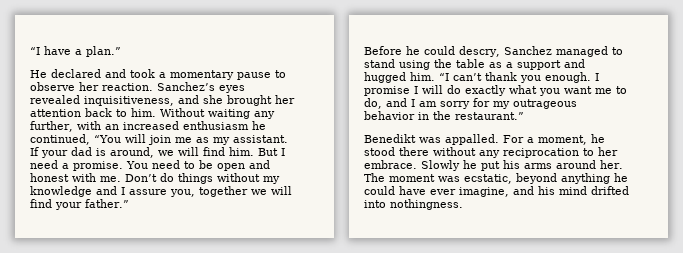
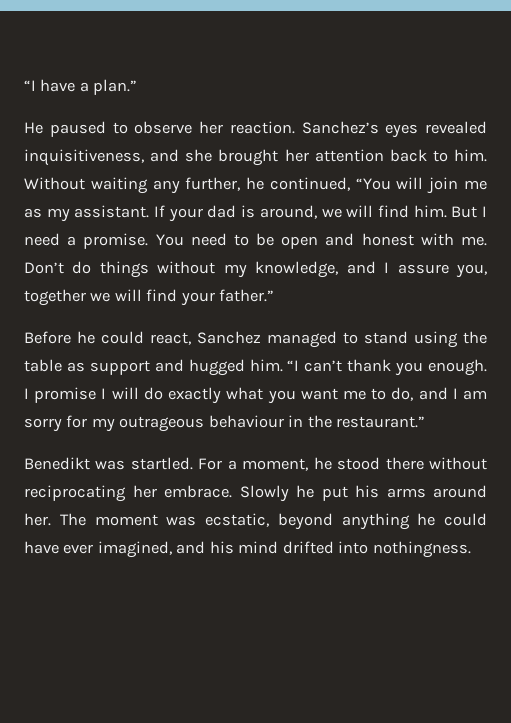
[51,69,271,80] declared and took a momentary pause -> [49,121,106,137] paused
[76,121,249,130] with an increased enthusiasm -> (241, 184) none
[30,186,92,197] knowledge -> [255,261,339,278] knowledge,
[459,46,500,57] descry, -> [150,332,191,345] react,
[506,62,513,68] a -> (85, 367) none
[364,111,415,120] behavior -> [208,415,284,428] behaviour
[445,134,499,145] appalled. -> [130,457,193,470] startled.
[479,148,594,158] any reciprocation to -> [24,485,126,502] reciprocating
[459,187,509,197] imagine, -> [97,541,172,558] imagined,

